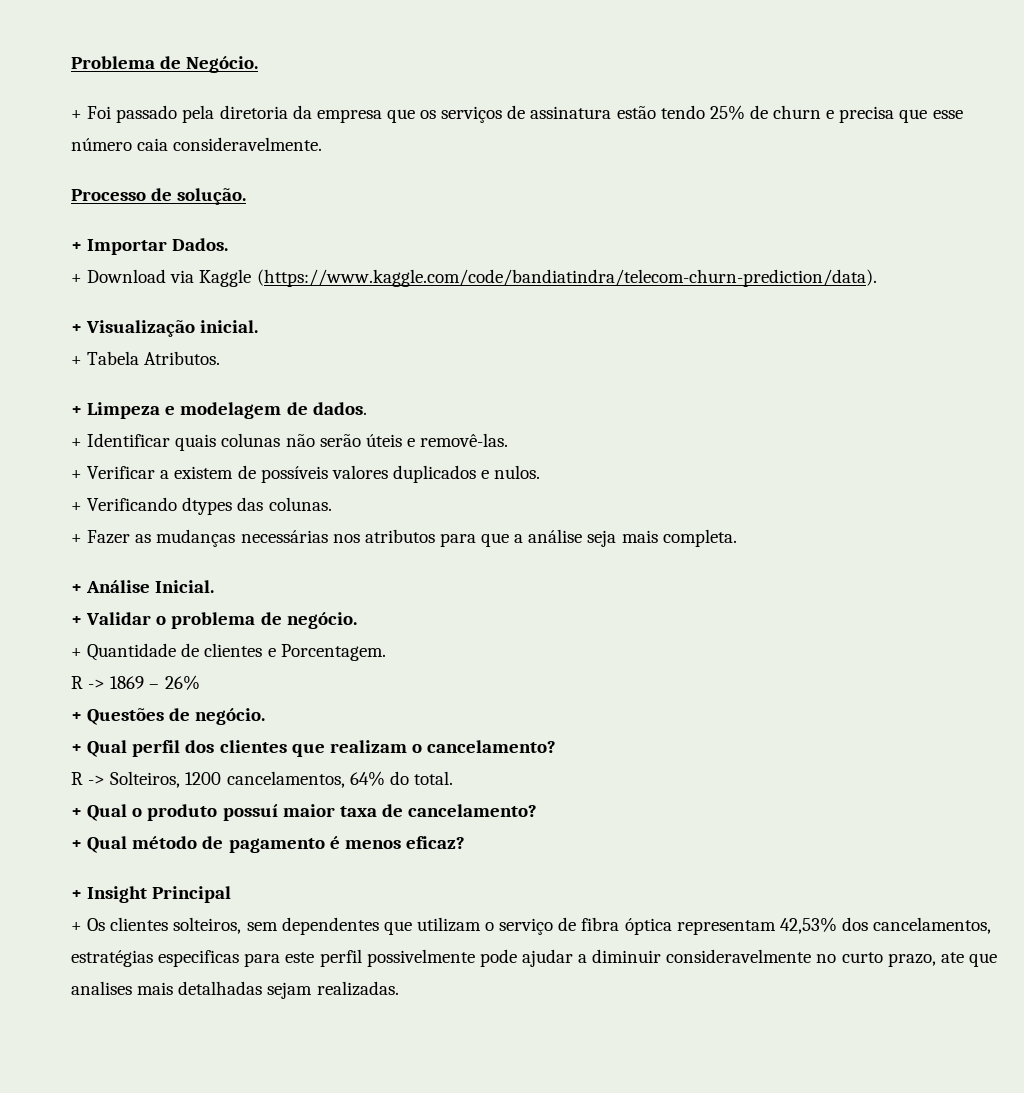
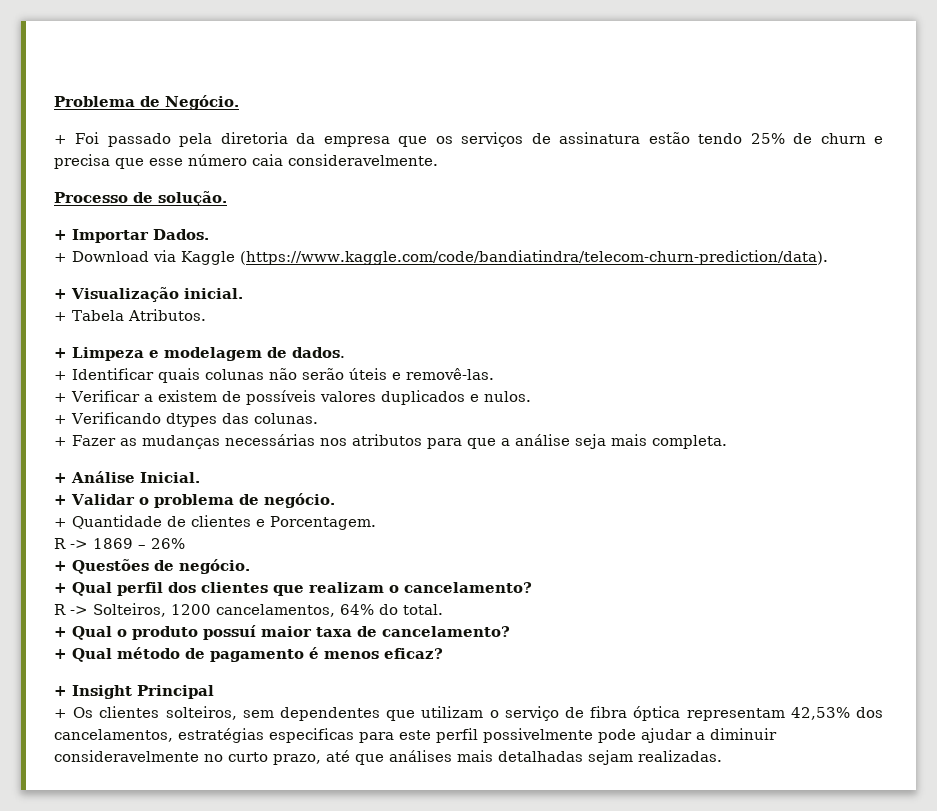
[940,952,997,967] [71,981,132,995] ate que analises -> [326,750,452,765] até que análises

